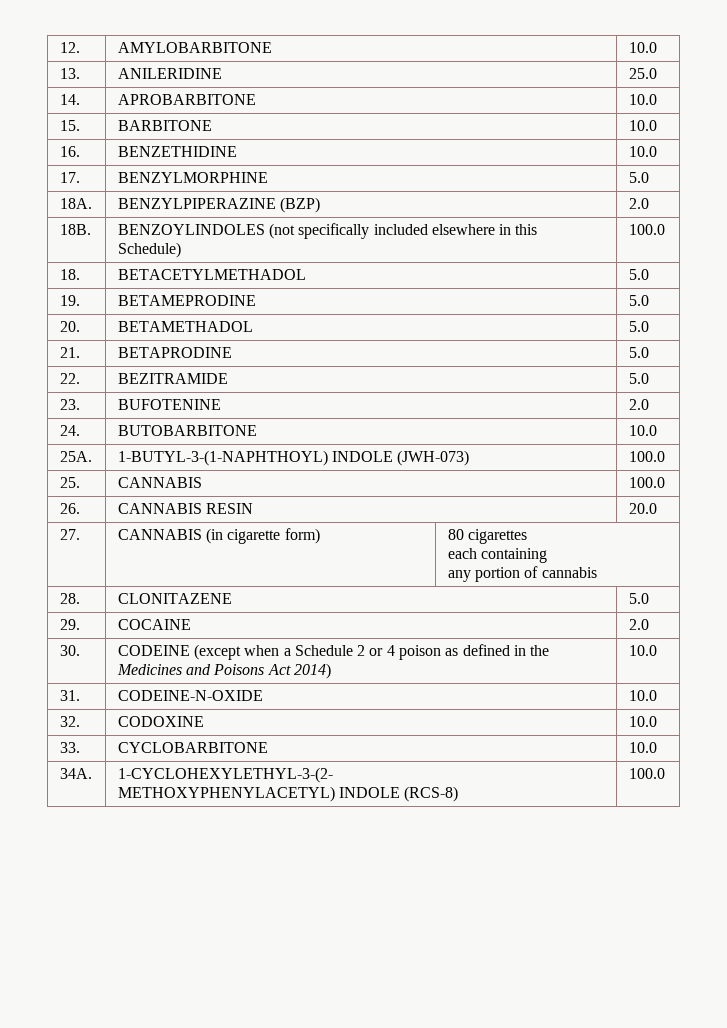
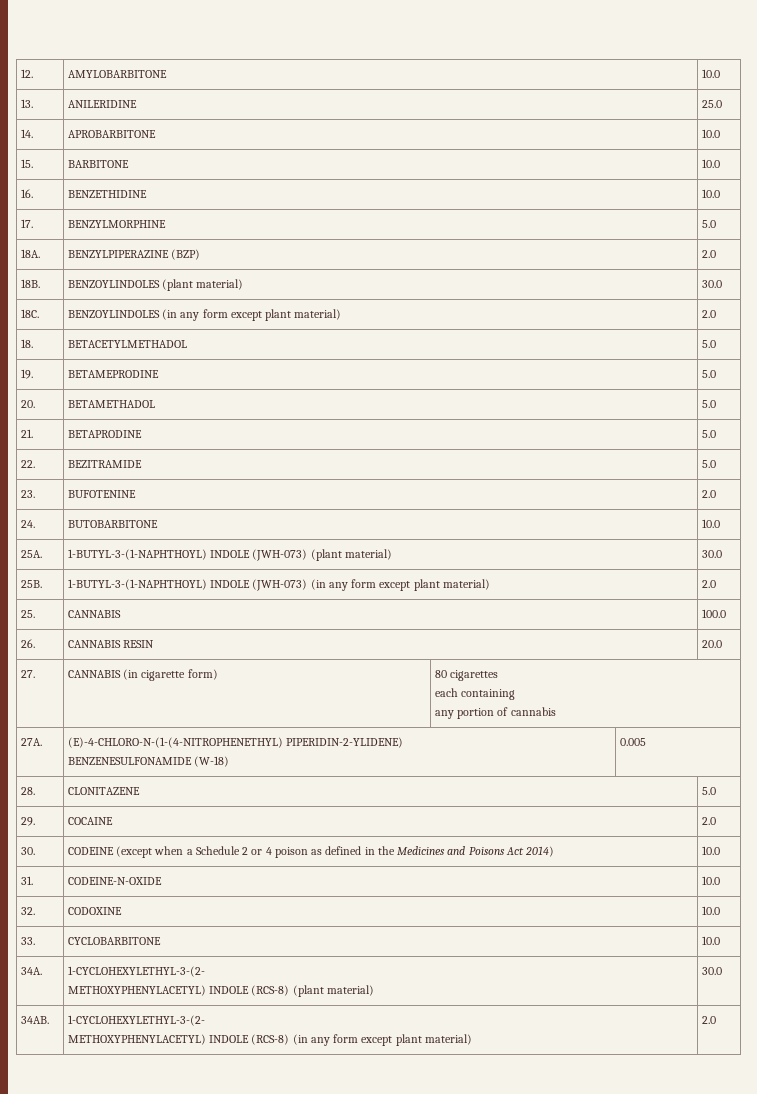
[268,223,538,239] [117,242,181,258] [628,224,665,235] (not specifically included elsewhere in this Schedule) | 100.0 -> [162,279,244,291] [701,280,722,288] [20,309,39,318] [67,309,342,321] [701,310,716,318] (plant material) | 30.0 // 18C. | BENZOYLINDOLES (in any form except plant material) | 2.0
[628,451,665,462] | 100.0 -> [310,549,392,561] [701,550,722,558] [20,580,42,588] [67,579,490,591] [701,580,716,588] (plant material) | 30.0 // 25B. | 1-BUTYL-3-(1-NAPHTHOYL) INDOLE (JWH-073) (in any form except plant material) | 2.0
(597, 572) none -> [20,738,42,746] [67,737,404,748] [67,756,230,767] [619,738,646,746] // 27A. | (E)-4-CHLORO-N-(1-(4-NITROPHENETHYL) PIPERIDIN-2-YLIDENE) // BENZENESULFONAMIDE (W-18) | 0.005
[628,768,665,779] | 100.0 -> [292,985,374,997] [701,967,722,975] [20,1016,49,1024] [67,1015,205,1026] [67,1034,472,1046] [701,1016,716,1024] (plant material) | 30.0 // 34AB. | 1-CYCLOHEXYLETHYL-3-(2- // METHOXYPHENYLACETYL) INDOLE (RCS-8) (in any form except plant material) | 2.0

